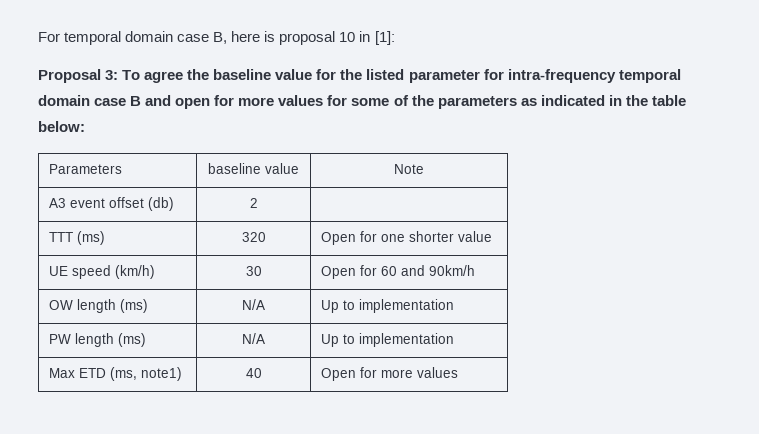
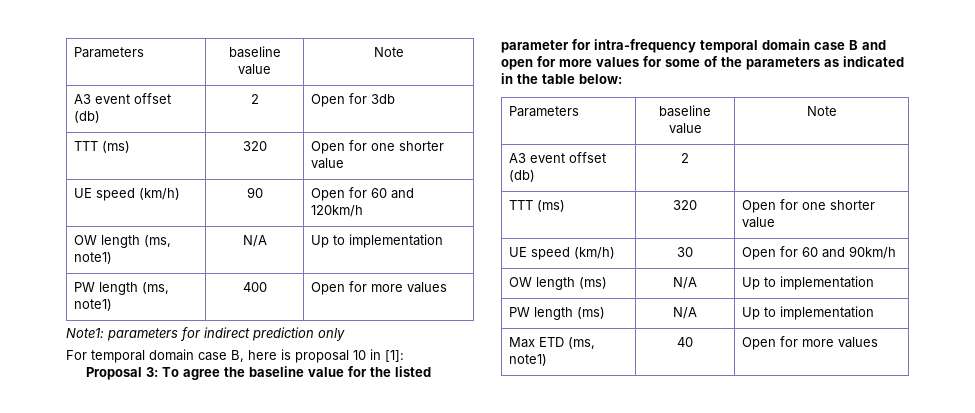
(38, 37) none -> [74,47,145,58] [228,46,281,58] [238,64,271,75] [373,47,404,57] [74,93,172,104] [74,111,101,123] [250,94,259,104] [311,93,396,107] [74,141,131,153] [242,141,267,151] [311,140,445,154] [311,158,345,169] [74,188,181,201] [246,187,263,198] [311,187,415,201] [311,205,364,217] [74,235,172,248] [74,252,113,264] [242,235,267,247] [311,234,444,248] [74,282,170,295] [74,299,113,311] [242,282,267,292] [311,281,448,295] [66,327,345,341] Parameters | baseline value | Note // A3 event offset (db) | 2 | Open for 3db // TTT (ms) | 320 | Open for one shorter value // UE speed (km/h) | 90 | Open for 60 and 120km/h // OW length (ms, note1) | N/A | Up to implementation // PW length (ms, note1) | 400 | Open for more values // Note1: parameters for indirect prediction only //

